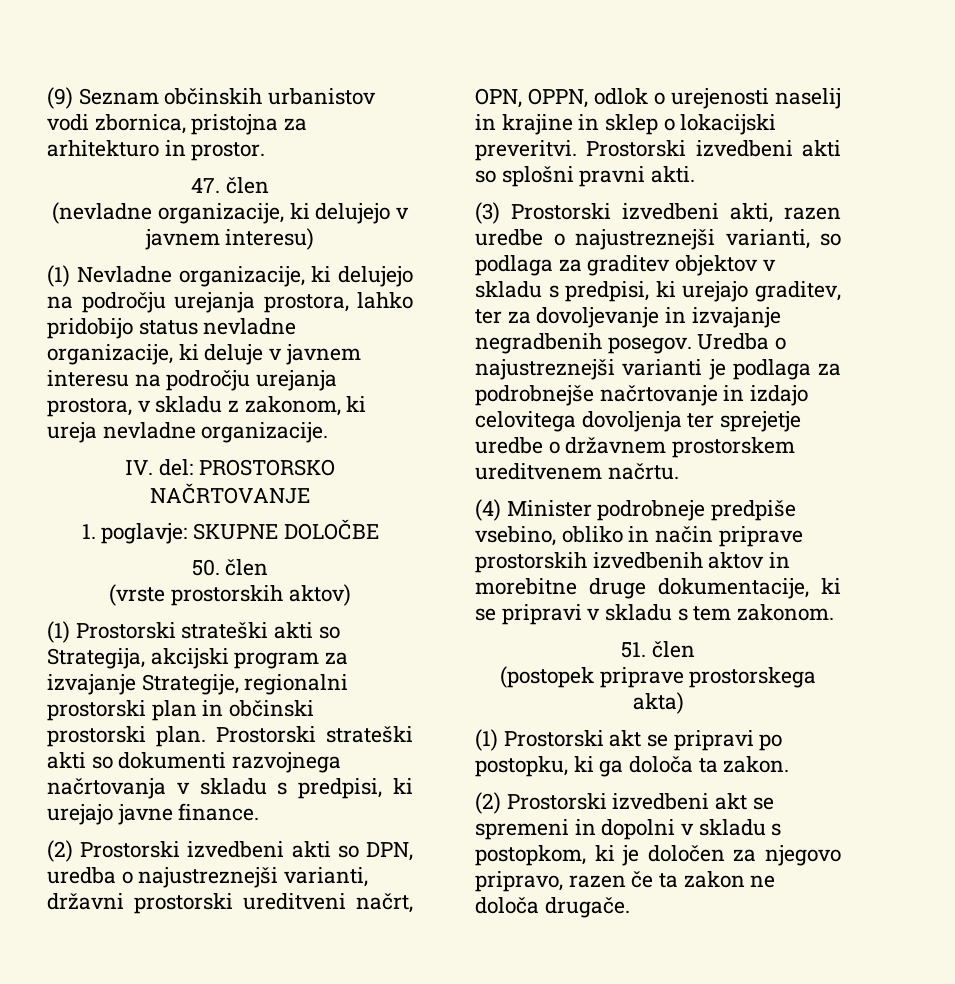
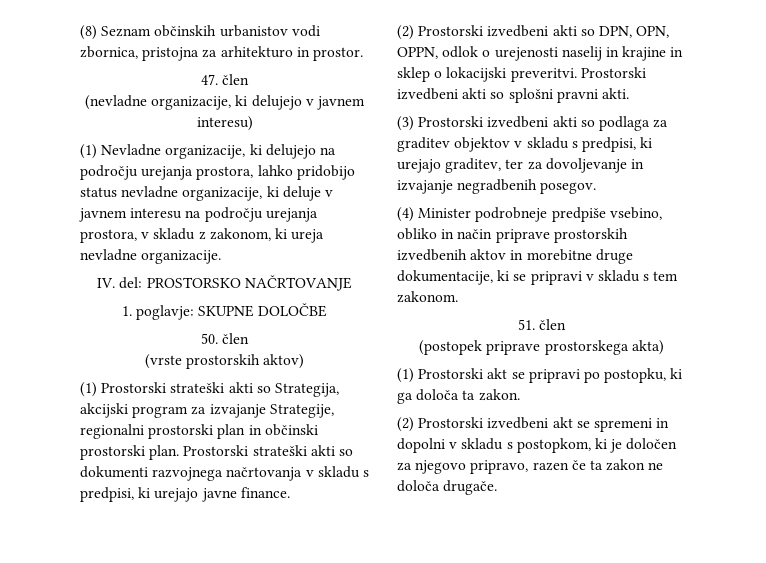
[47,87,73,109] (9) -> [80,25,97,40] (8)
[47,867,369,888] [47,893,413,914] uredba o najustreznejši varianti, državni prostorski ureditveni načrt, -> (632, 32) none
[730,203,841,223] [475,229,810,250] akti, razen uredbe o najustreznejši varianti, -> [552,116,577,127] akti
[697,333,787,350] [475,359,841,380] [475,385,809,406] [475,411,802,432] [475,437,796,458] [475,463,679,480] Uredba o najustreznejši varianti je podlaga za podrobnejše načrtovanje in izdajo celovitega dovoljenja ter sprejetje uredbe o državnem prostorskem ureditvenem načrtu. -> (597, 188) none

